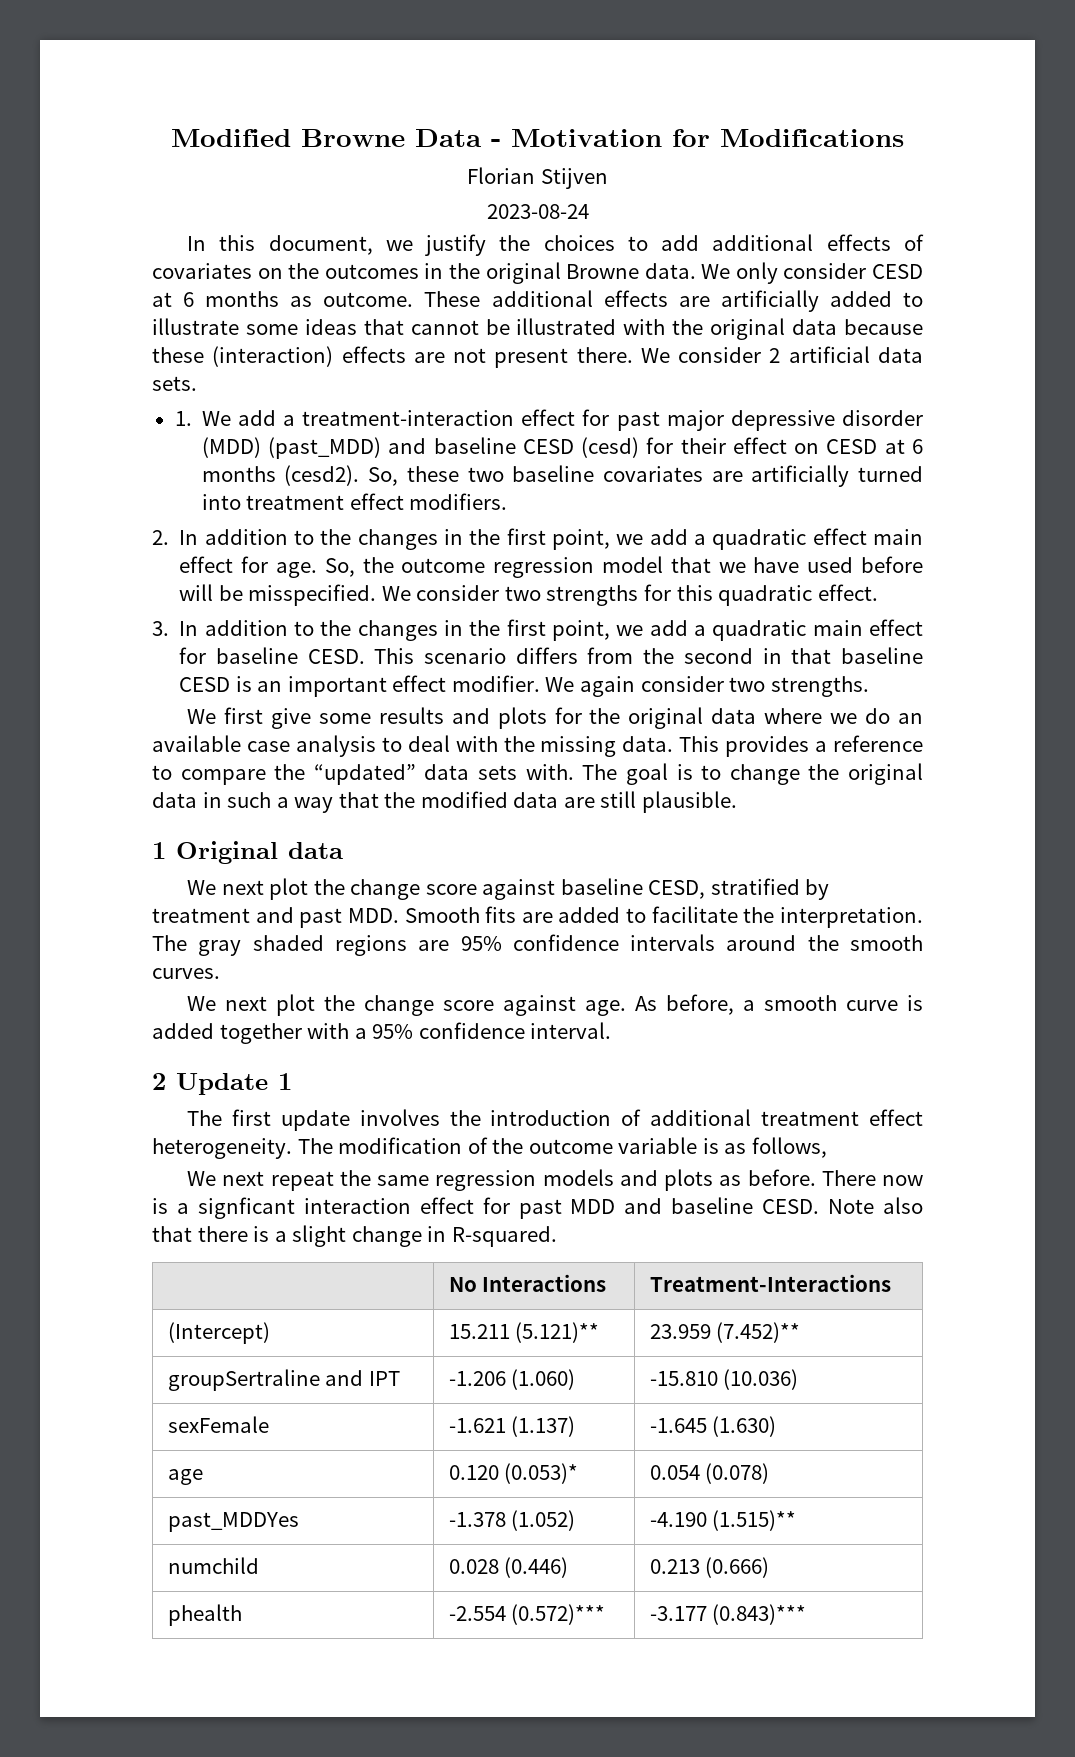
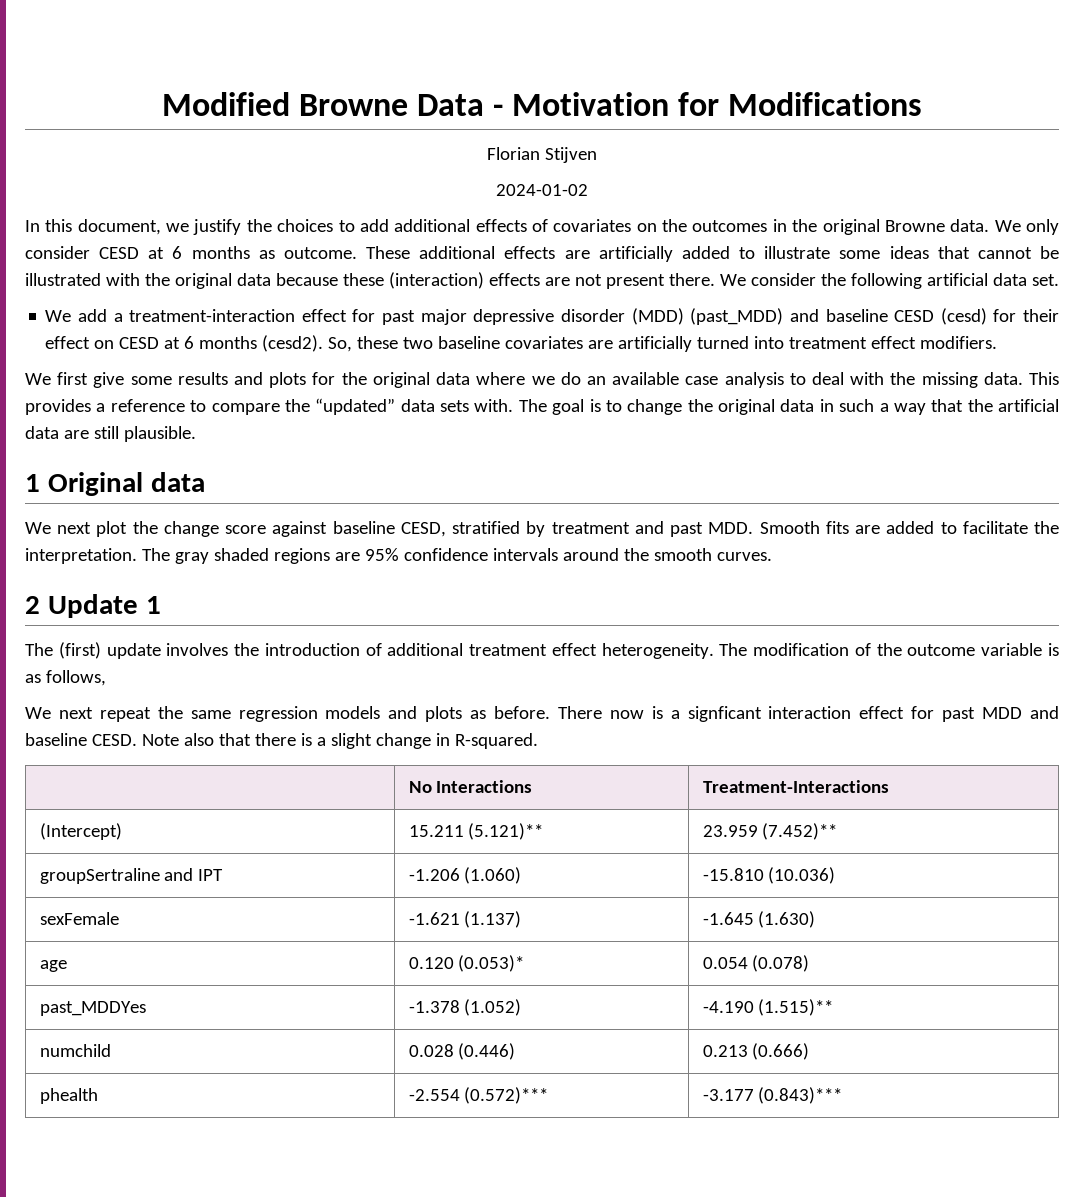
[486,204,589,219] 2023-08-24 -> [496,184,588,196] 2024-01-02
[769,346,923,363] [152,376,197,391] [174,411,192,426] 2 artificial data sets. // 1. -> [820,273,1059,289] the following artificial data set. //
[152,528,923,550] [179,556,923,578] [179,584,878,606] [152,619,923,641] [179,647,924,664] [179,675,869,697] // 2. In addition to the changes in the first point, we add a quadratic effect main effect for age. So, the outcome regression model that we have used before will be misspecified. We consider two strengths for this quadratic effect. // 3. In addition to the changes in the first point, we add a quadratic main effect for baseline CESD. This scenario differs from the second in that baseline CESD is an important effect modifier. We again consider two strengths. -> (998, 342) none
[420,791,508,808] modified -> [998,399,1059,412] artificial
[187,994,923,1016] [152,1022,612,1044] // We next plot the change score against age. As before, a smooth curve is added together with a 95% confidence interval. -> (772, 556) none
[231,1109,271,1126] first -> [58,642,101,659] (first)

